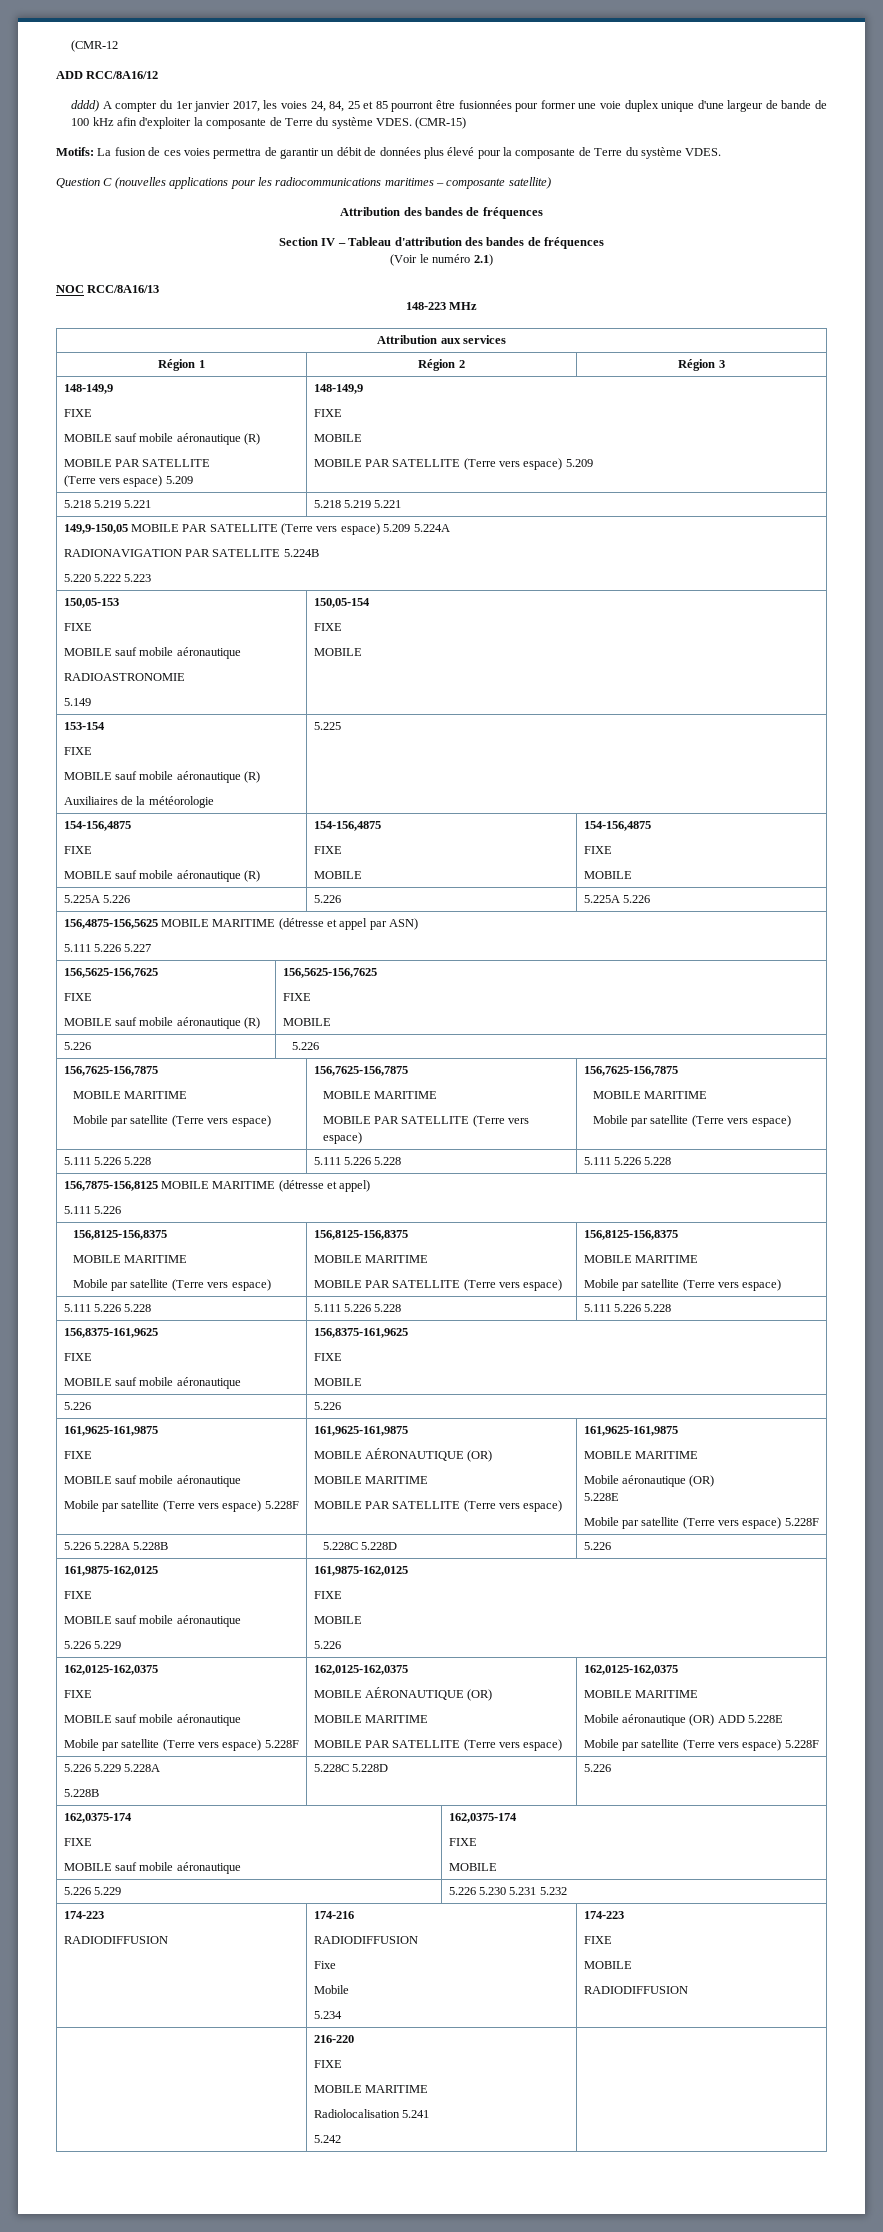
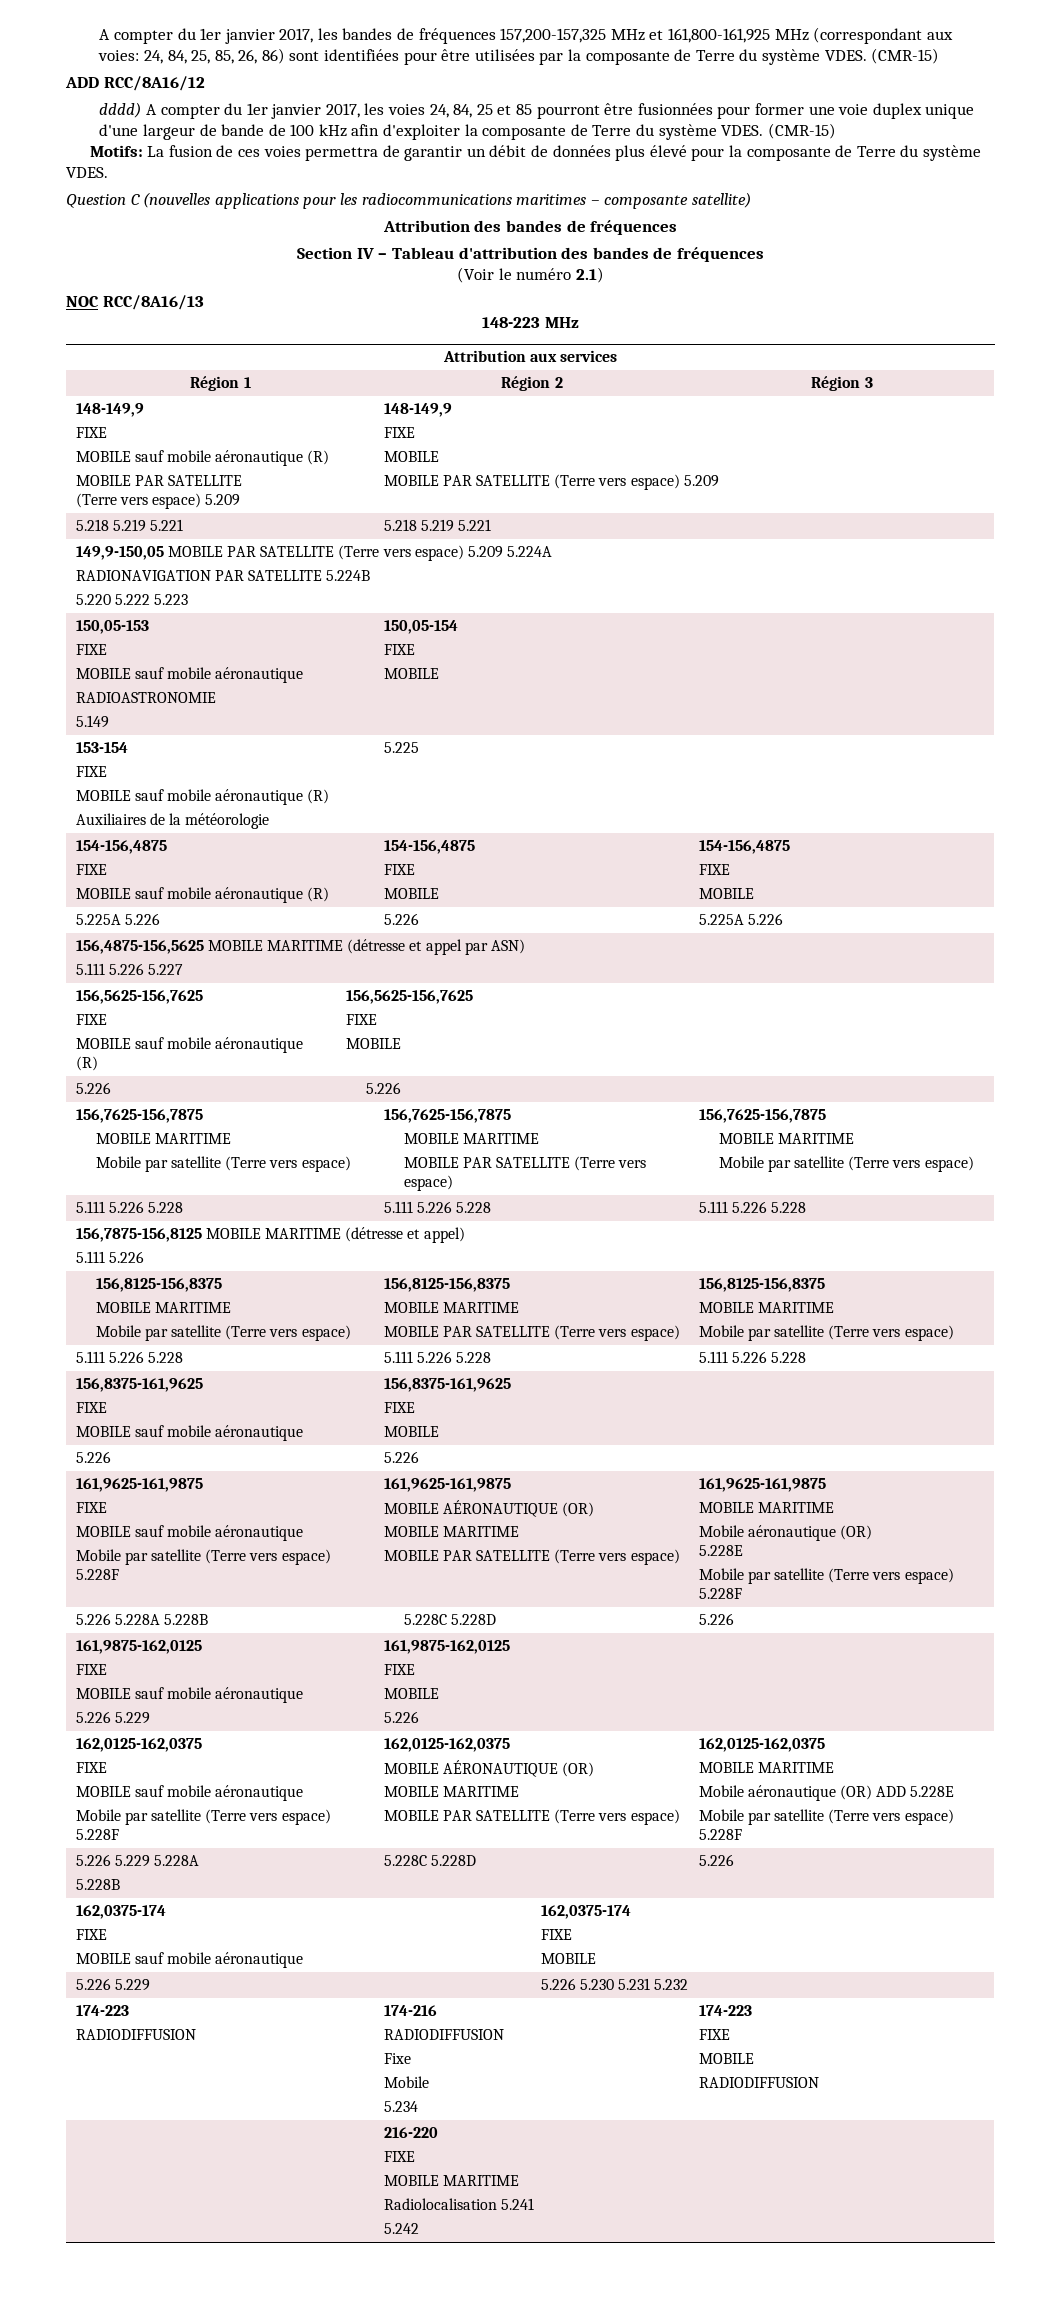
[71,40,119,52] (CMR-12 -> [99,27,953,44] [98,48,940,65] A compter du 1er janvier 2017, les bandes de fréquences 157,200-157,325 MHz et 161,800-161,925 MHz (correspondant aux voies: 24, 84, 25, 85, 26, 86) sont identifiées pour être utilisées par la composante de Terre du système VDES. (CMR-15)

